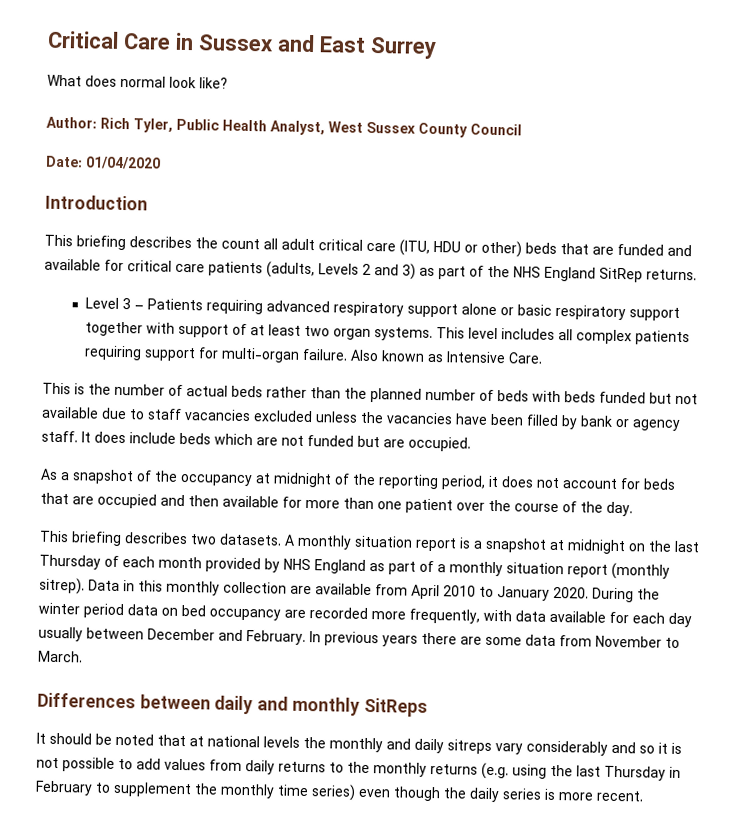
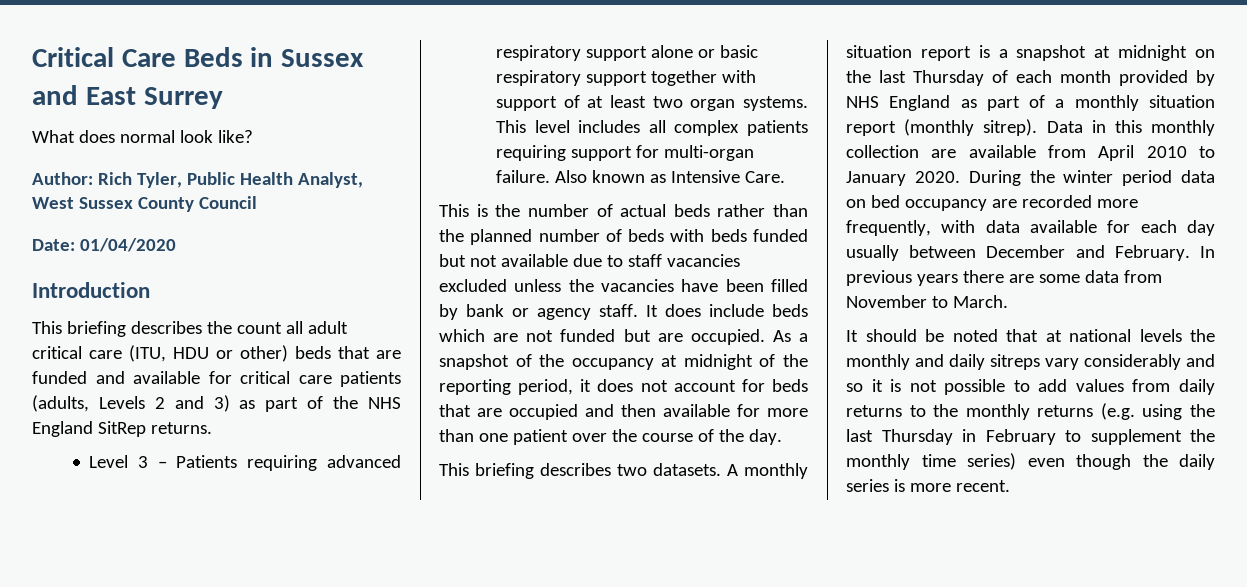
(171, 41) none -> [183,47,243,67] Beds
(471, 444) // -> (765, 337) none
[37,692,428,717] // Differences between daily and monthly SitReps -> (1008, 301) none

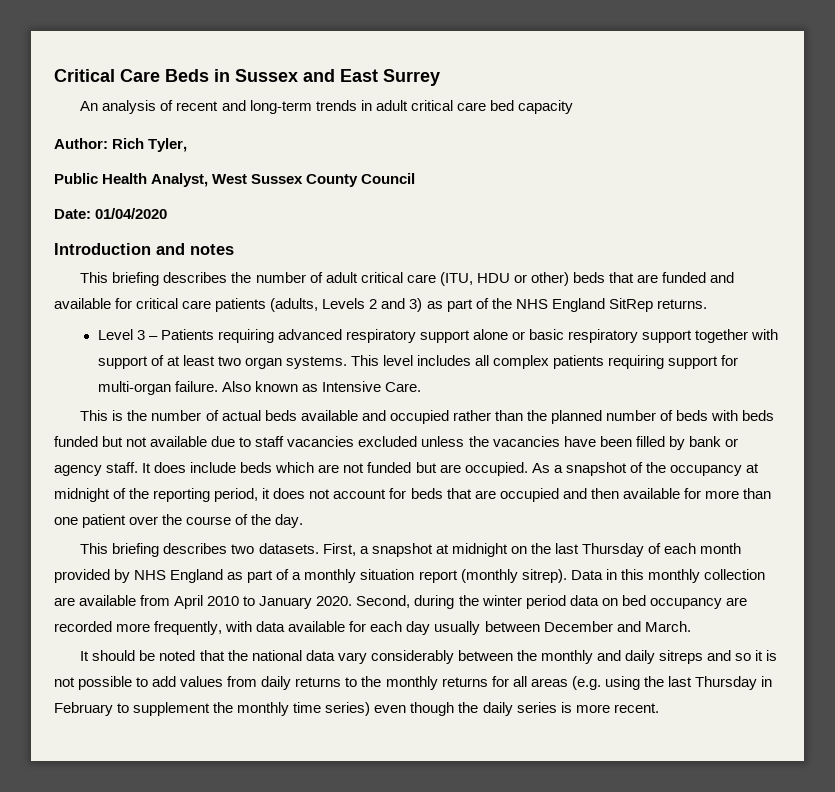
[32,130,253,143] What does normal look like? -> [80,100,573,114] An analysis of recent and long-term trends in adult critical care bed capacity
(182, 180) none -> (188, 145) //
(150, 290) none -> [156,243,234,255] and notes
[236,321,303,334] count all -> [255,272,323,283] number of
(710, 210) none -> [300,410,449,424] available and occupied
[727,463,808,479] [846,45,990,61] A monthly situation report is -> [322,543,356,556] First,
[968,170,1021,186] During -> [356,595,455,609] Second, during
[1114,245,1215,261] [846,270,1162,286] [846,295,948,308] February. In previous years there are some data from November to -> (641, 626) none
[1045,329,1182,342] at national levels -> [227,650,513,664] the national data vary considerably between
[1045,354,1181,370] vary considerably -> (704, 657) none
(1094, 411) none -> [491,676,568,687] for all areas

